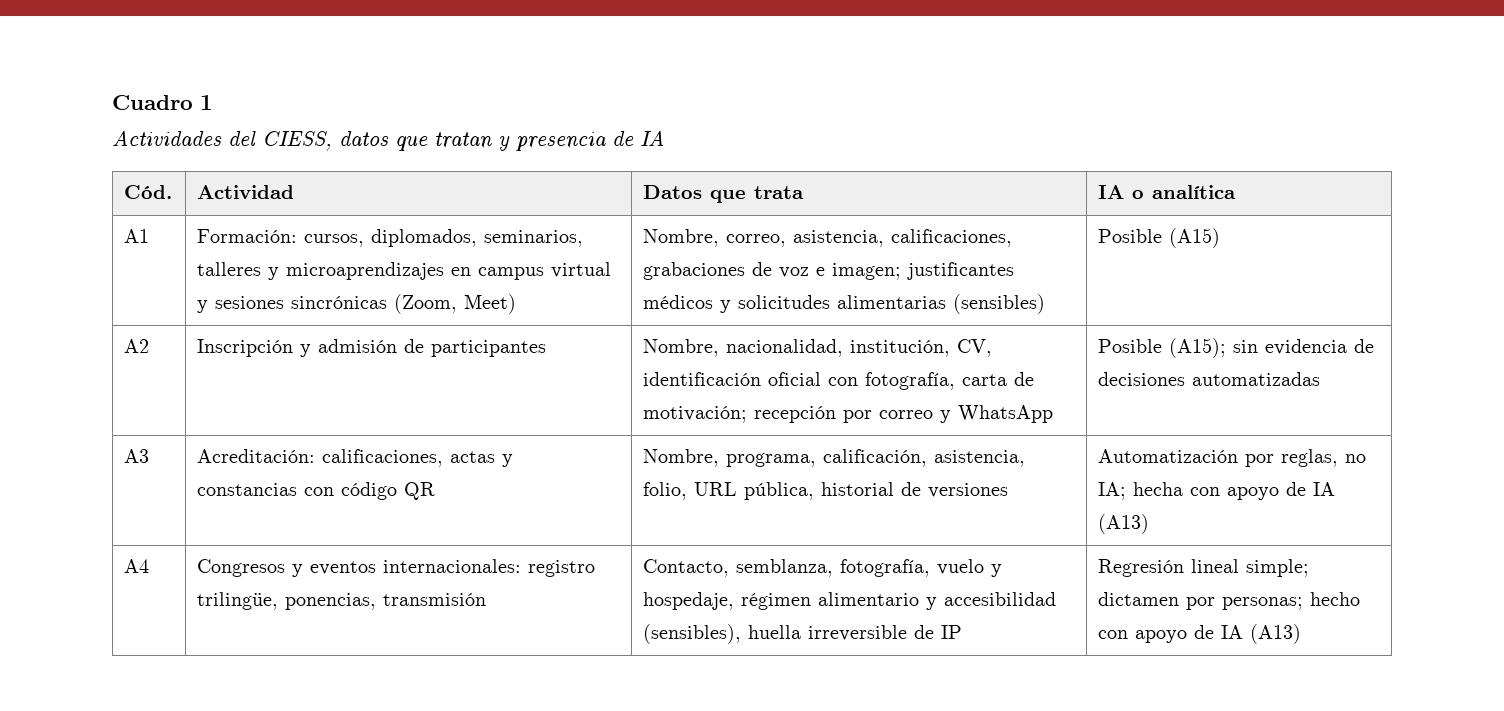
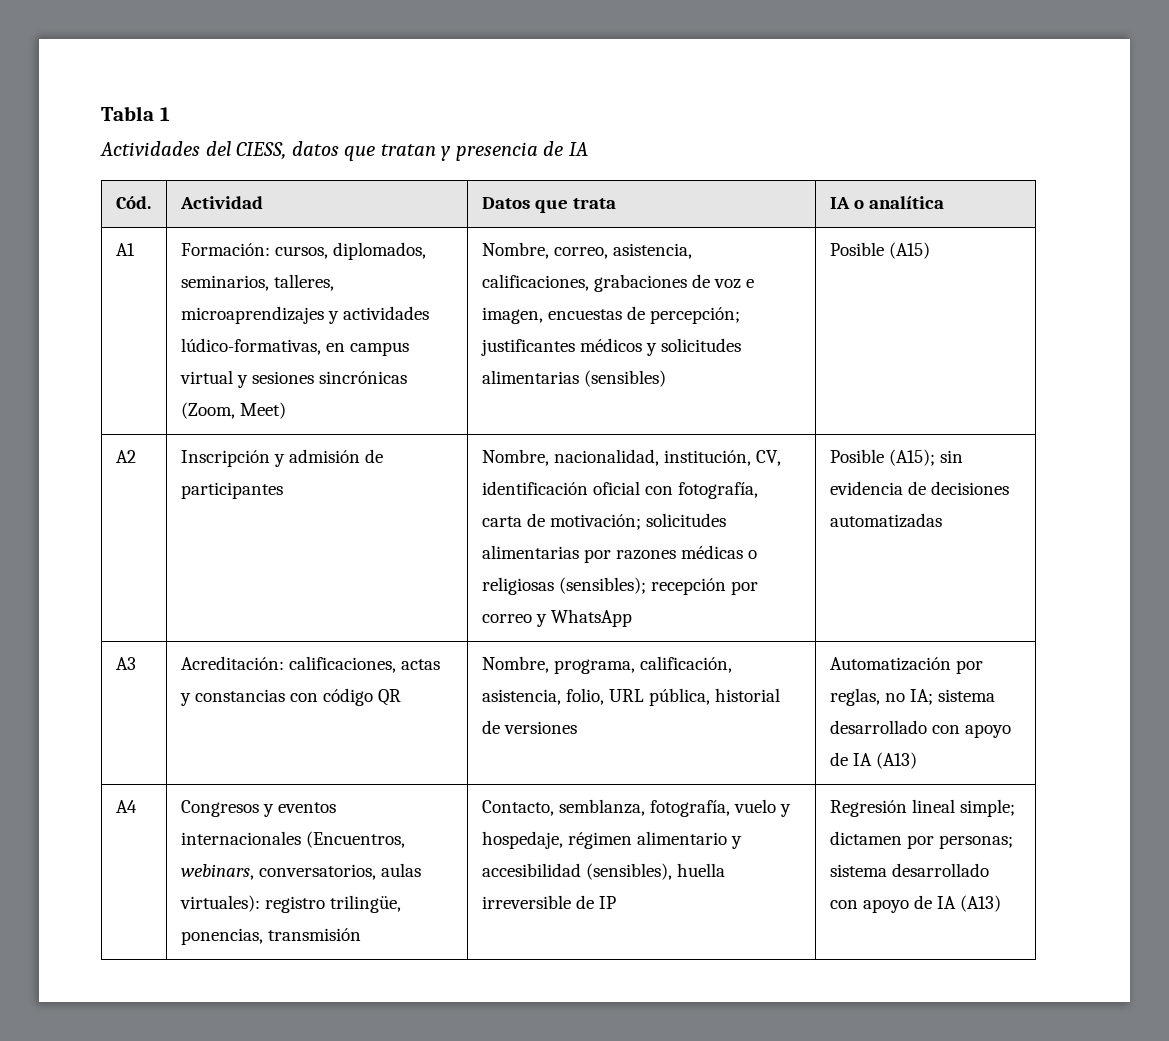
[112,95,193,110] Cuadro -> [101,106,154,121] Tabla
[197,262,445,280] talleres y microaprendizajes -> [273,274,334,291] [180,306,429,324] [180,338,321,355] talleres, microaprendizajes y actividades lúdico-formativas,
[832,263,902,280] imagen; -> [481,306,740,324] imagen, encuestas de percepción;
(748, 414) none -> [645,513,726,527] [481,545,757,563] [481,577,646,595] solicitudes alimentarias por razones médicas o religiosas (sensibles);
[1133,482,1184,496] hecha -> [937,689,995,702] [829,720,927,734] sistema desarrollado
[383,559,522,573] internacionales: -> [180,831,405,848] [180,863,421,880] [179,895,260,912] internacionales (Encuentros, webinars, conversatorios, aulas virtuales):
[1310,592,1361,606] hecho -> [829,863,989,877] sistema desarrollado

